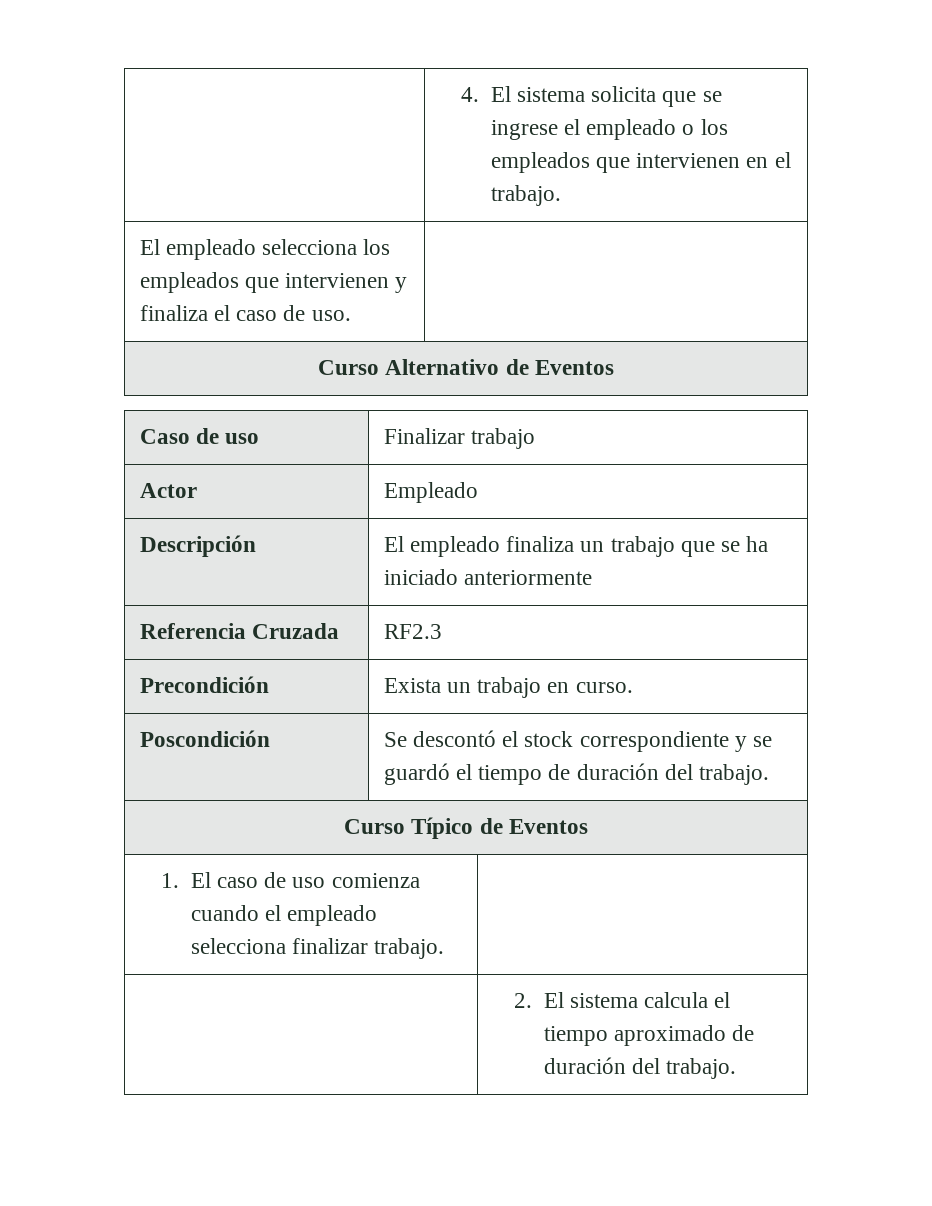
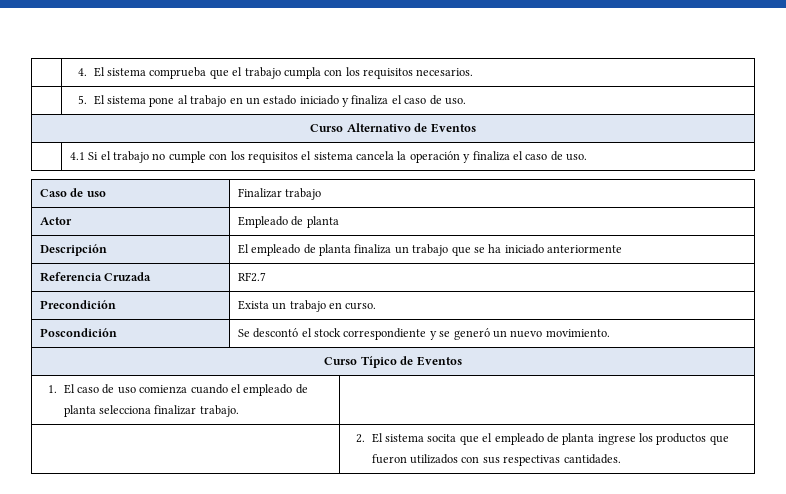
[591,86,722,107] [490,119,728,140] [490,152,791,173] [490,185,561,206] [139,239,391,260] [139,272,408,293] [139,305,351,321] solicita que se ingrese el empleado o los empleados que intervienen en el trabajo. // El empleado selecciona los empleados que intervienen y finaliza el caso de uso. | -> [149,67,474,79] [78,95,466,107] comprueba que el trabajo cumpla con los requisitos necesarios. // | 5. El sistema pone al trabajo en un estado iniciado y finaliza el caso de uso.
(614, 367) none -> [69,151,588,163] // | 4.1 Si el trabajo no cumple con los requisitos el sistema cancela la operación y finaliza el caso de uso.
(478, 492) none -> [291,216,339,228] de planta
(500, 546) none -> [303,244,352,256] de planta
[383,624,442,639] RF2.3 -> [237,272,266,282] RF2.7
[383,763,770,785] guardó el tiempo de duración del trabajo. -> [453,328,610,340] generó un nuevo movimiento.
(378, 915) none -> [295,384,308,394] [63,405,96,417] de planta
[644,992,731,1008] [543,1025,755,1046] [543,1057,737,1079] calcula el tiempo aproximado de duración del trabajo. -> [427,433,729,445] [371,454,621,466] socita que el empleado de planta ingrese los productos que fueron utilizados con sus respectivas cantidades.

